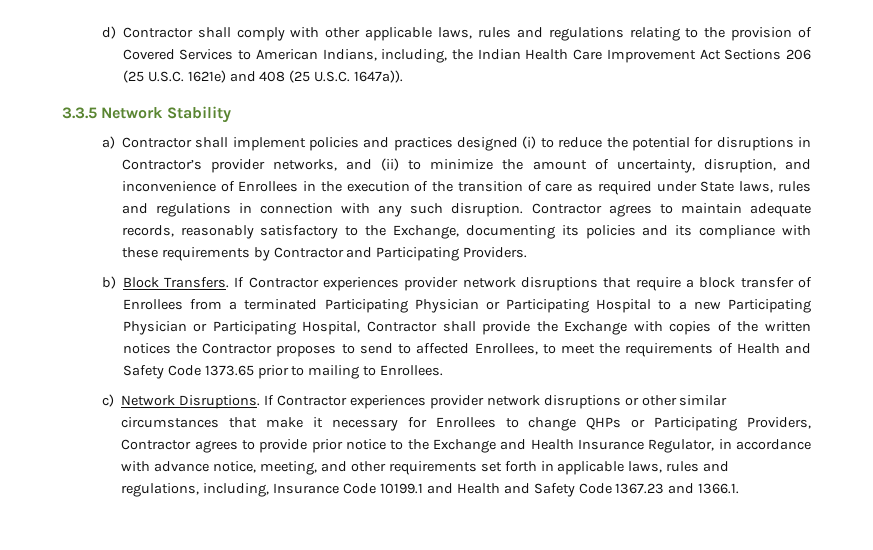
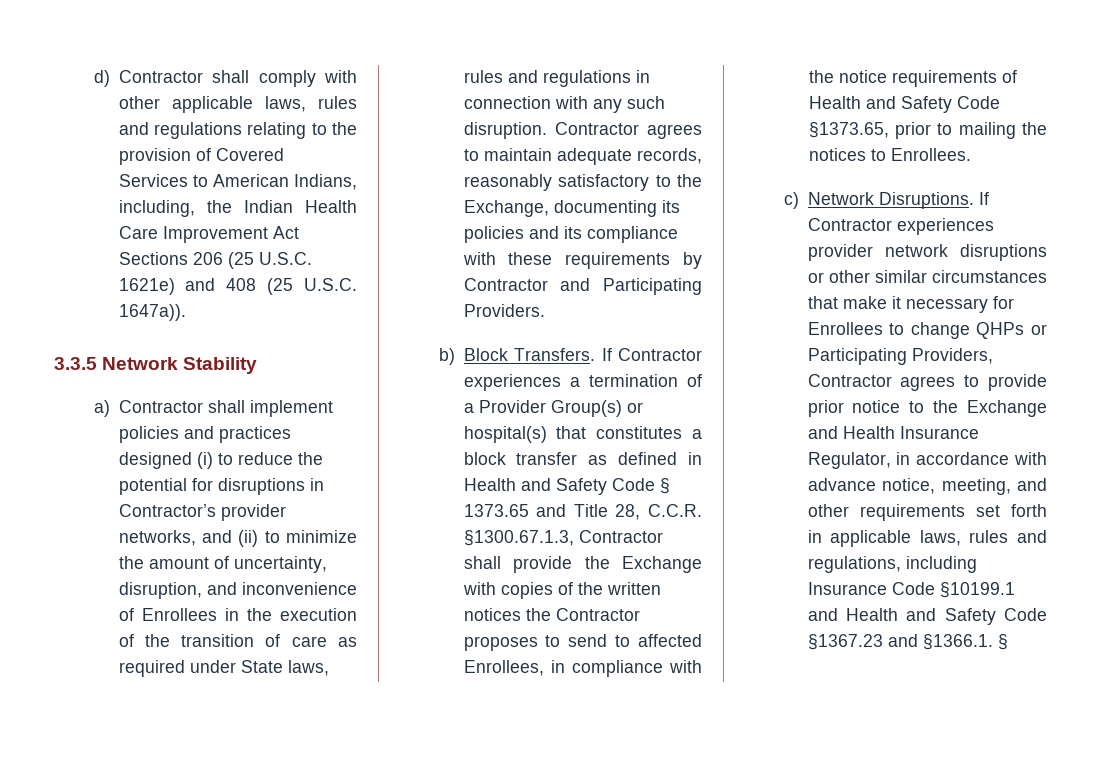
[404,277,813,291] [122,299,811,313] [122,321,361,335] provider network disruptions that require a block transfer of Enrollees from a terminated Participating Physician or Participating Hospital to a new Participating Physician or Participating Hospital, -> [569,374,702,387] [463,400,643,417] [463,426,702,443] [463,452,702,465] [463,478,670,495] [463,504,702,520] [463,530,574,546] a termination of a Provider Group(s) or hospital(s) that constitutes a block transfer as defined in Health and Safety Code § 1373.65 and Title 28, C.C.R. §1300.67.1.3,
[542,343,621,354] to meet the -> [550,660,702,677] [808,70,887,83] in compliance with the notice
[204,365,254,376] 1373.65 -> [808,122,889,138] §1373.65,
(360, 372) none -> [1022,122,1047,135] [808,148,866,161] the notices
[203,483,270,497] including, -> [905,556,977,573] including
[379,483,423,494] 10199.1 -> [939,582,1015,598] §10199.1
[615,483,740,494] 1367.23 and 1366.1. -> [807,634,1008,650] §1367.23 and §1366.1. §

